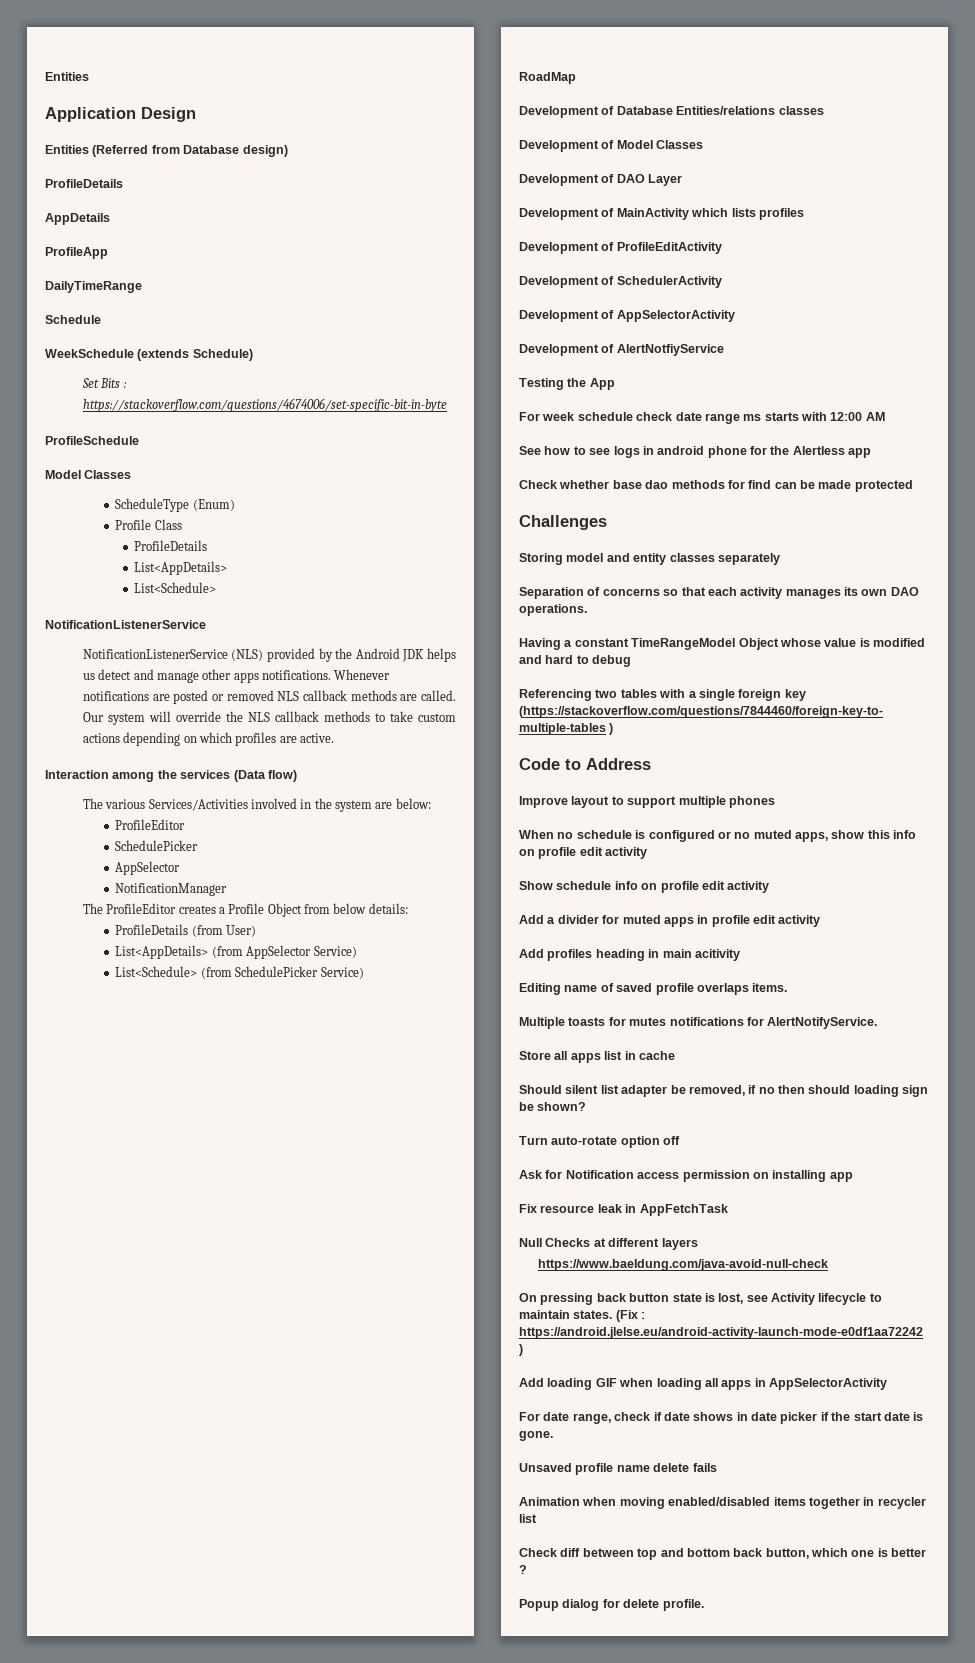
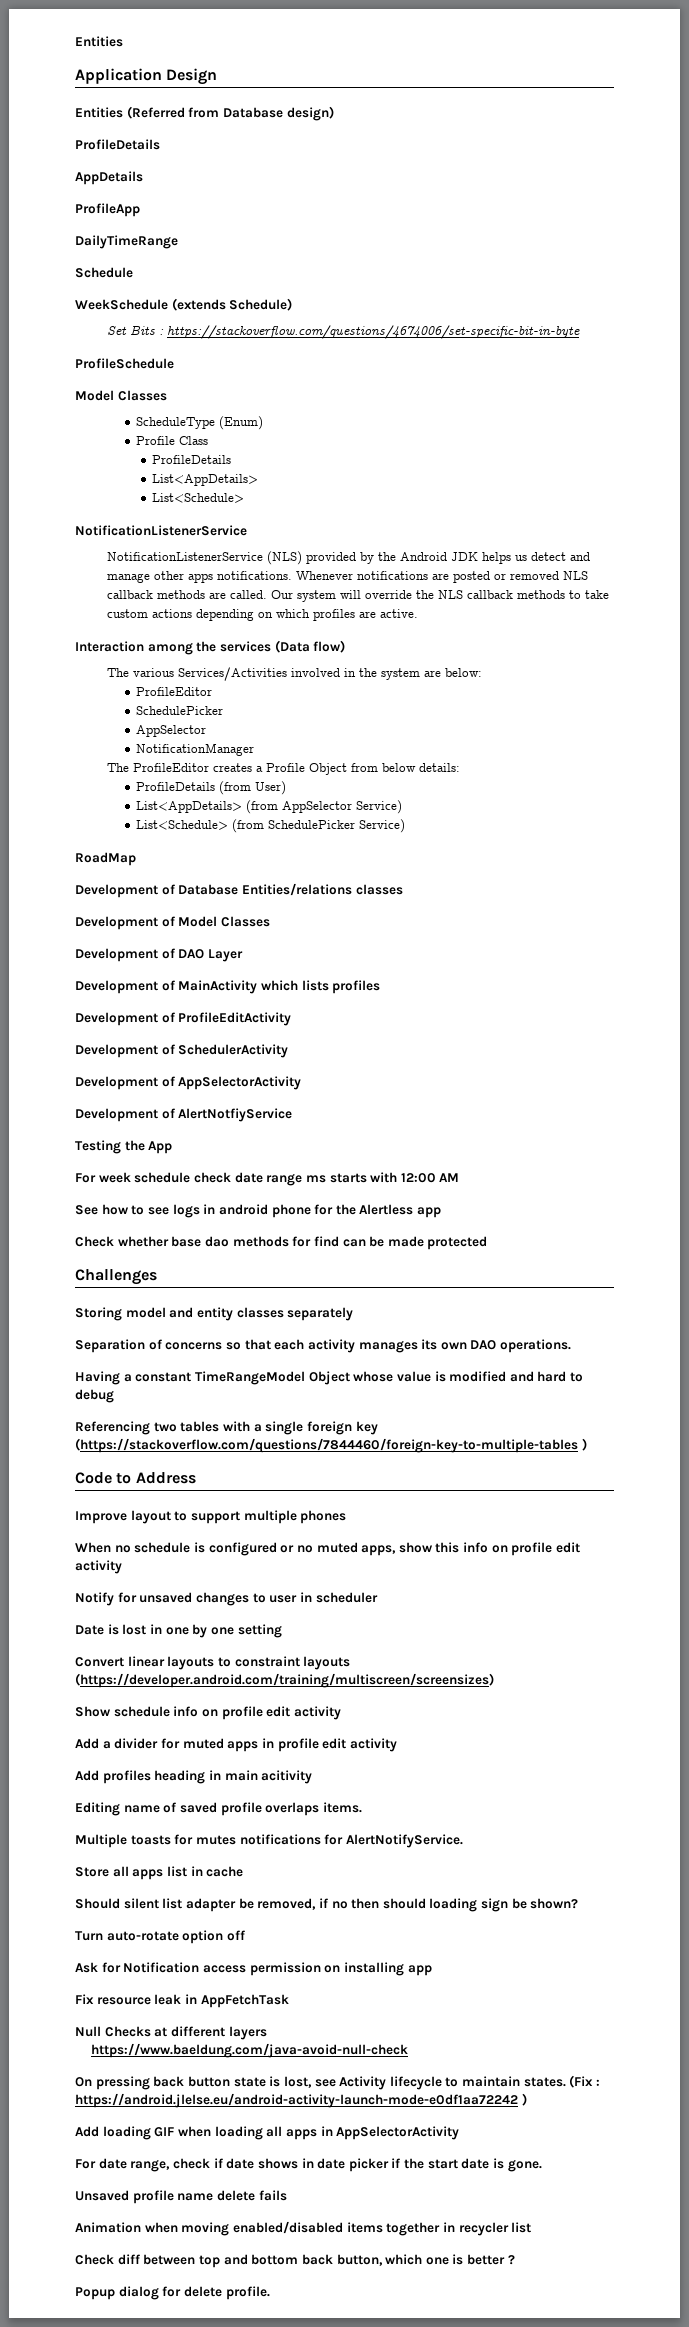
(648, 853) none -> [75,1592,378,1606] [75,1624,282,1638] [75,1656,351,1670] [75,1673,494,1688] // Notify for unsaved changes to user in scheduler // Date is lost in one by one setting // Convert linear layouts to constraint layouts (https://developer.android.com/training/multiscreen/screensizes)

